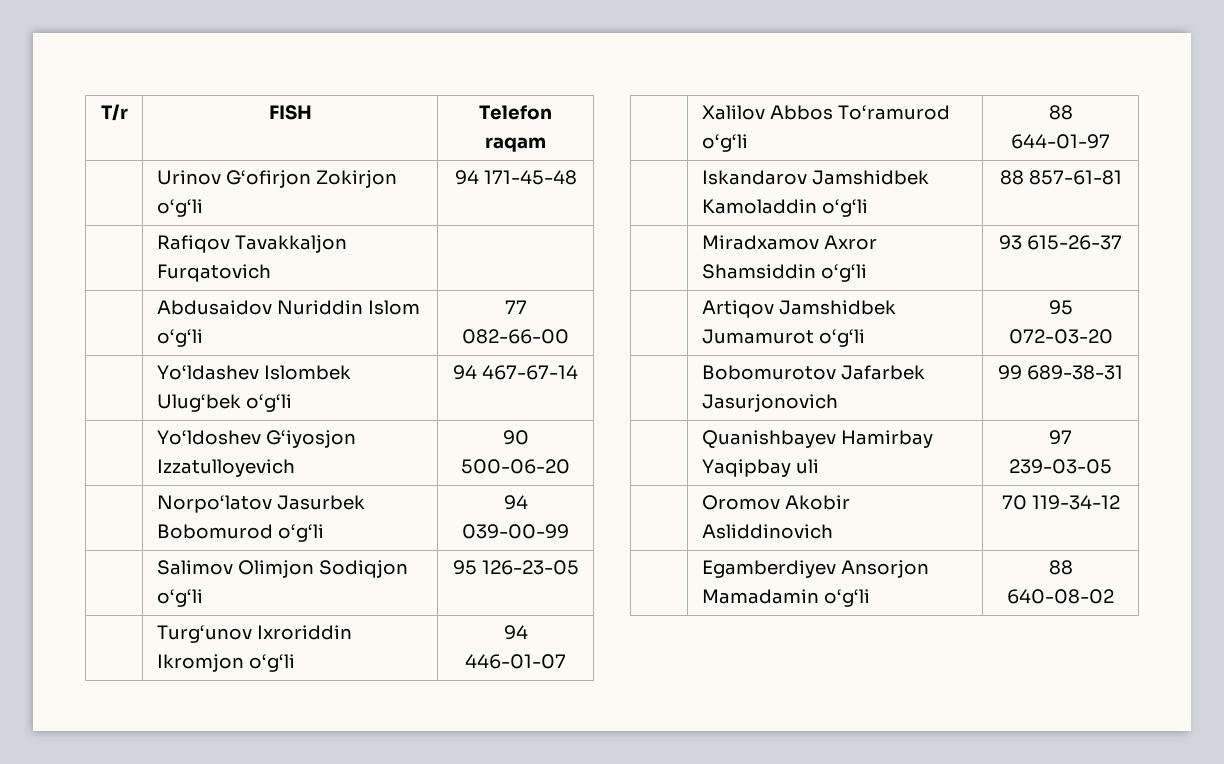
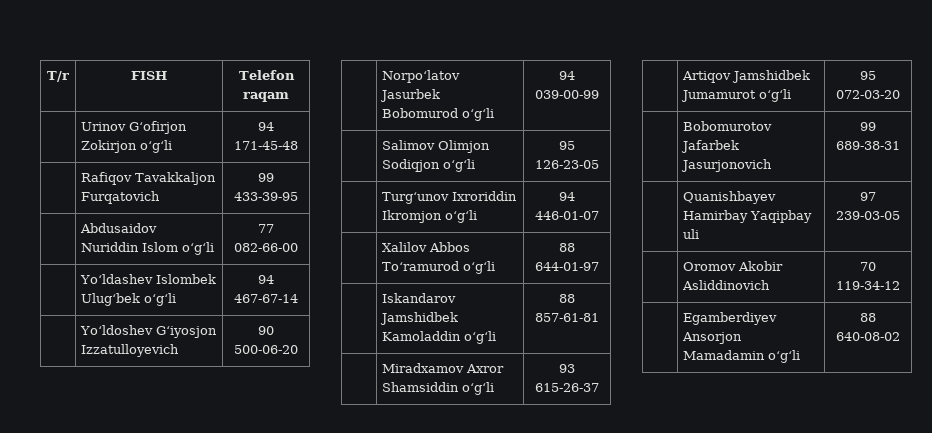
(271, 273) none -> [258,173,274,182] [234,192,298,201] 99 433-39-95

